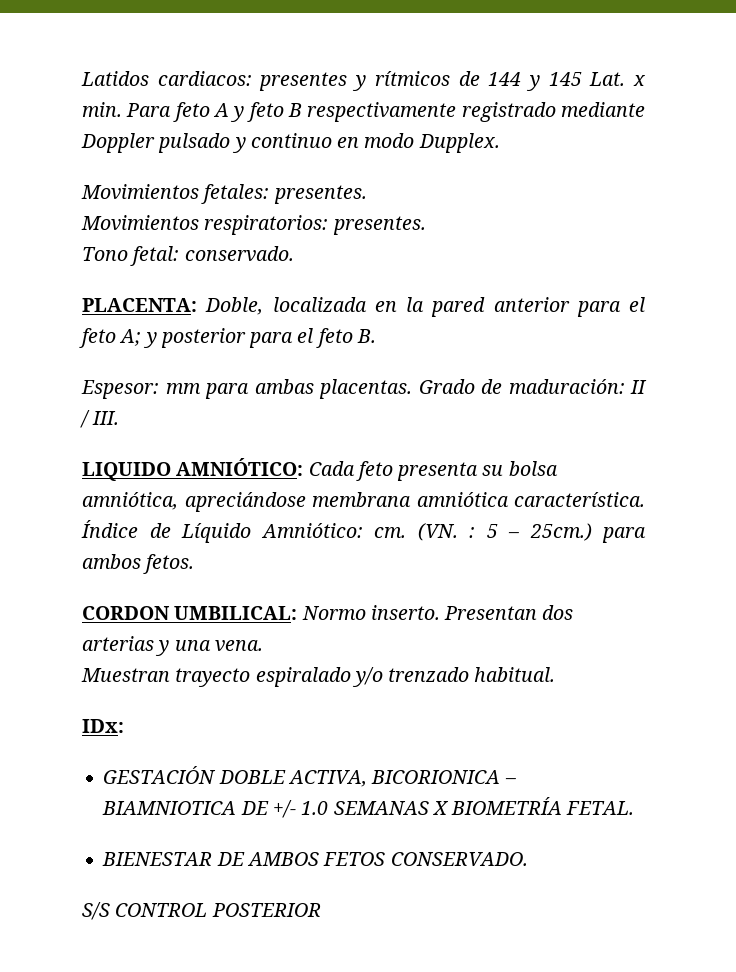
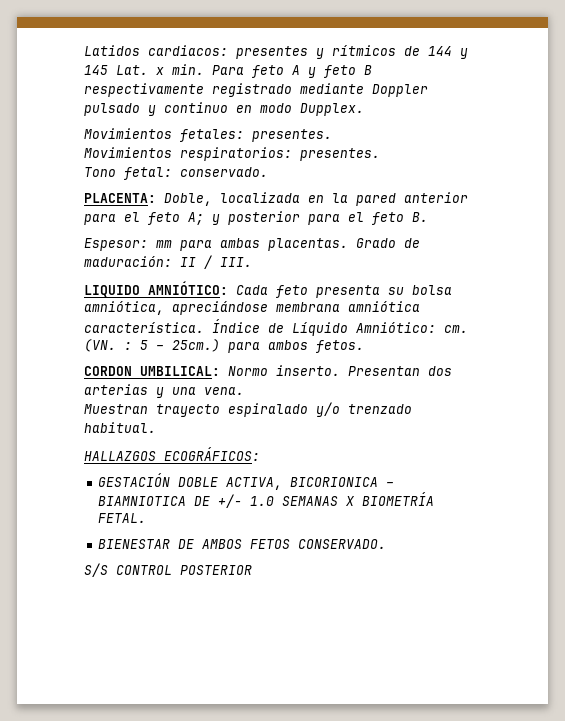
[82,719,124,733] IDx: -> [84,447,260,461] HALLAZGOS ECOGRÁFICOS:

